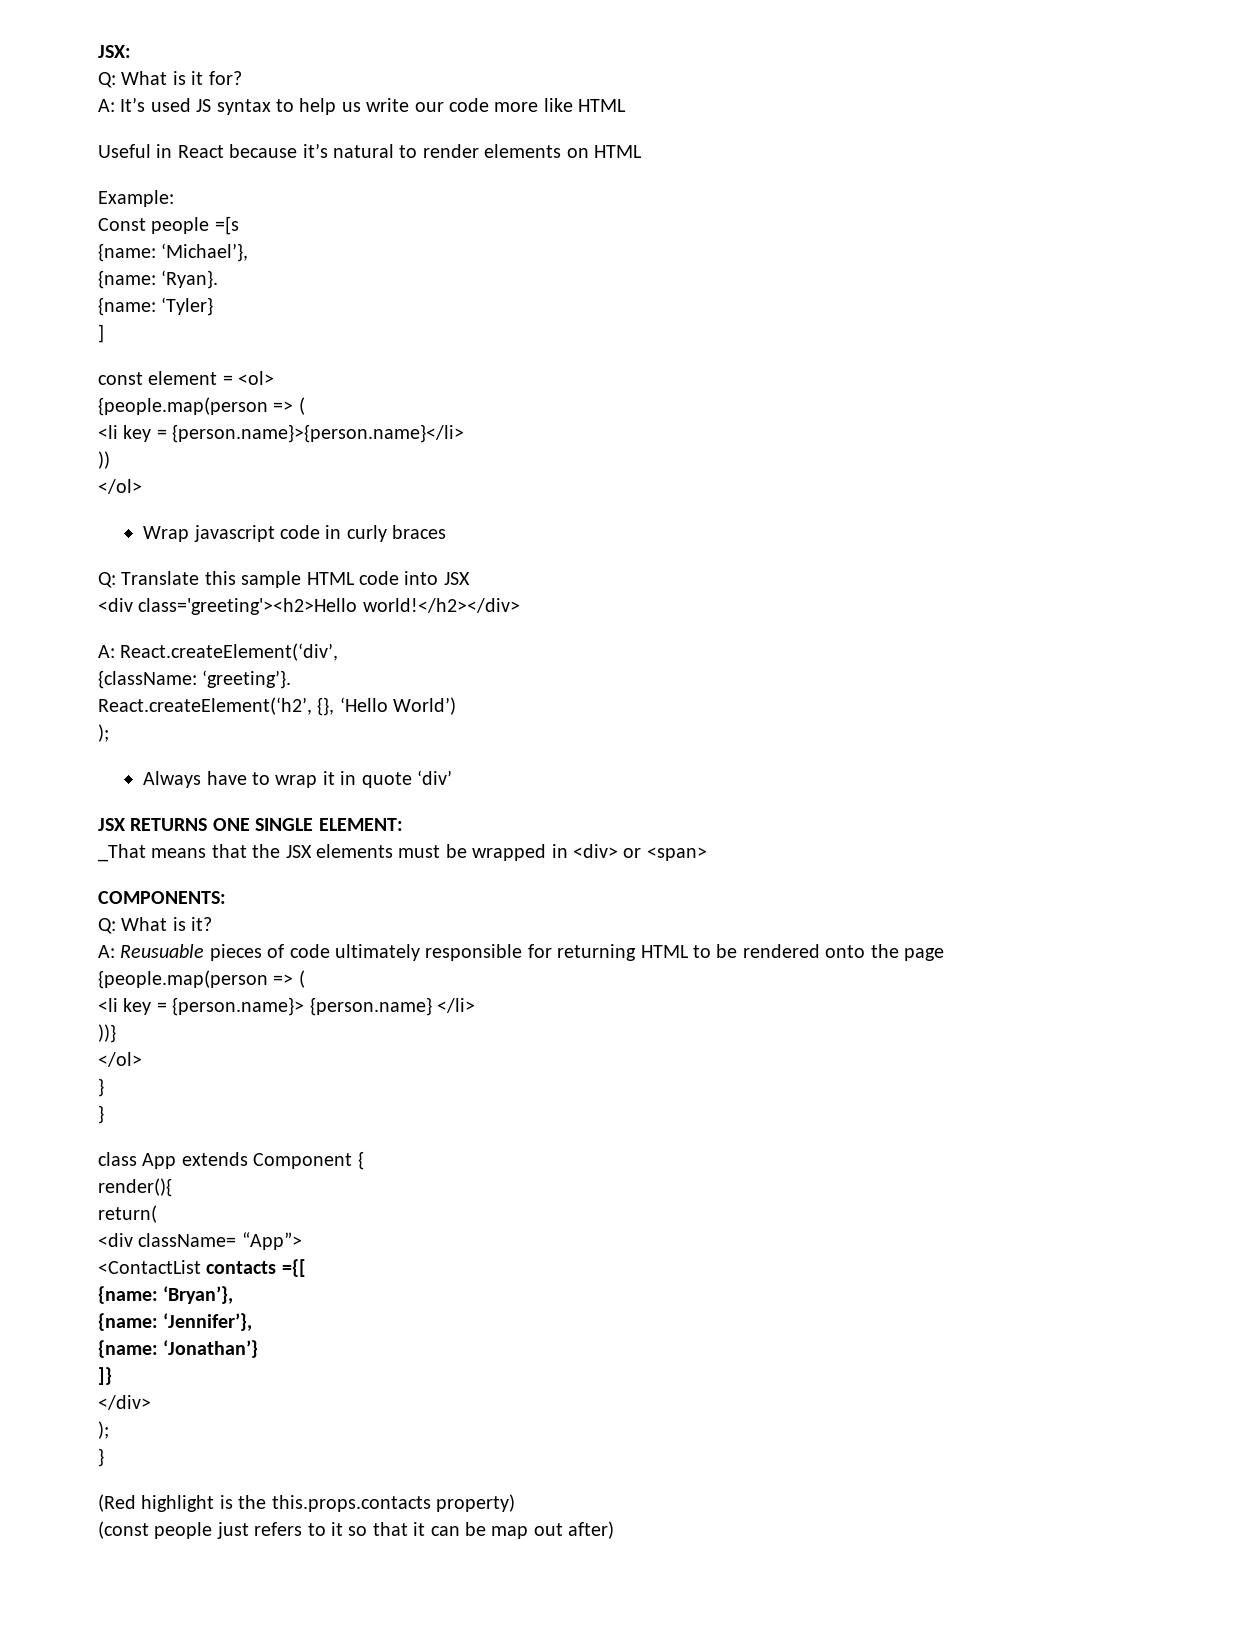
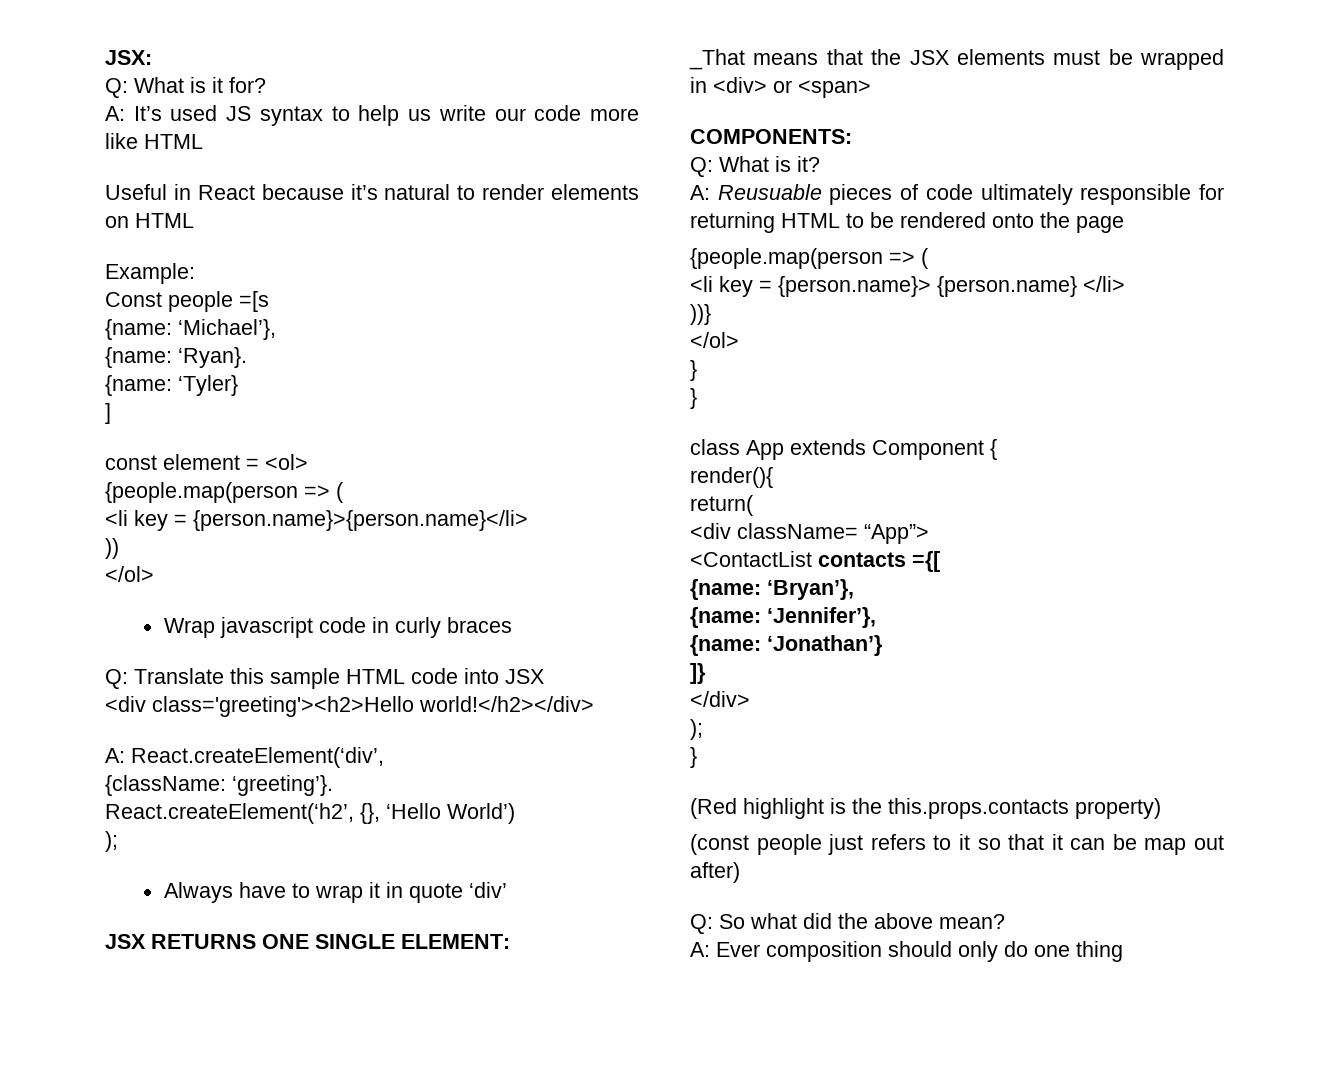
(615, 1530) none -> [690,913,1005,934] [690,941,1123,962] // Q: So what did the above mean? // A: Ever composition should only do one thing

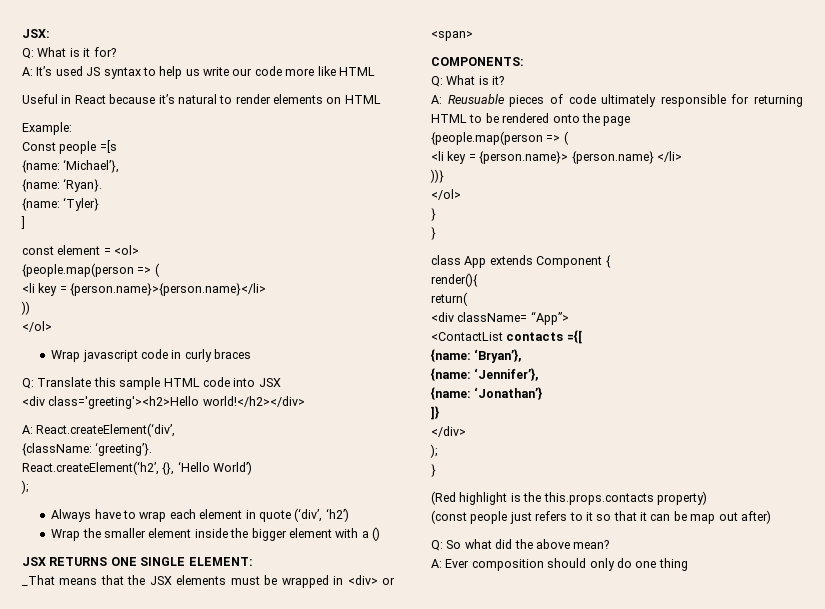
[368,882,507,903] it in quote ‘div’ -> [169,508,349,522] [51,527,381,541] each element in quote (‘div’, ‘h2’) // Wrap the smaller element inside the bigger element with a ()

